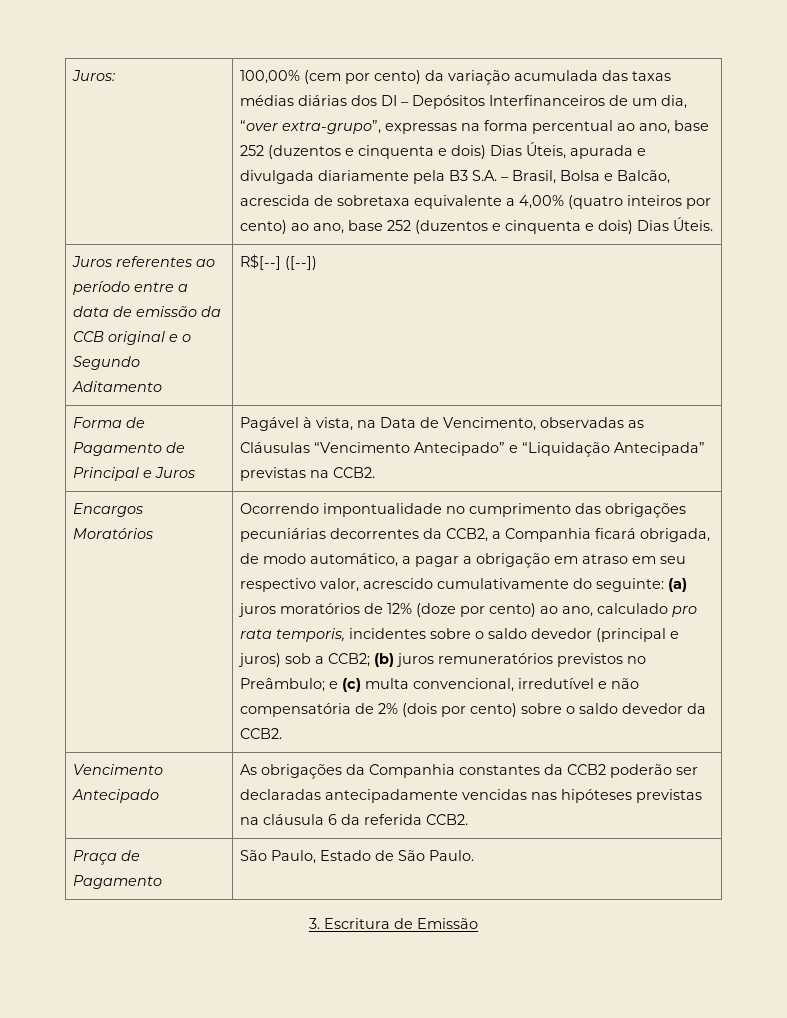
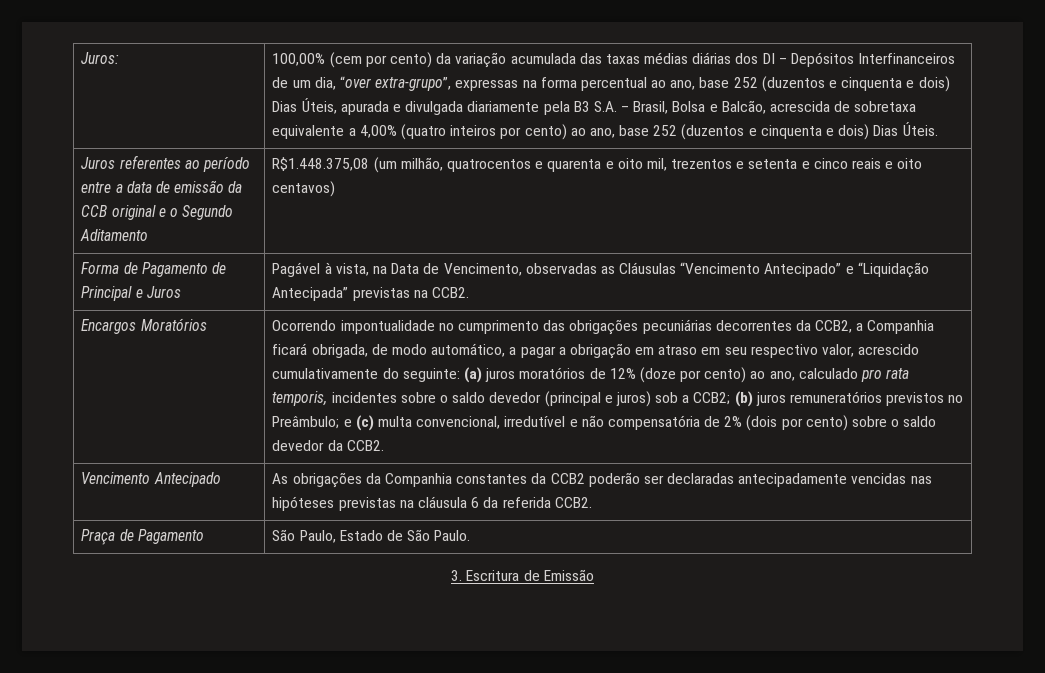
[239,254,317,270] R$[--] ([--]) -> [272,157,923,173] [272,181,336,197] R$1.448.375,08 (um milhão, quatrocentos e quarenta e oito mil, trezentos e setenta e cinco reais e oito centavos)

